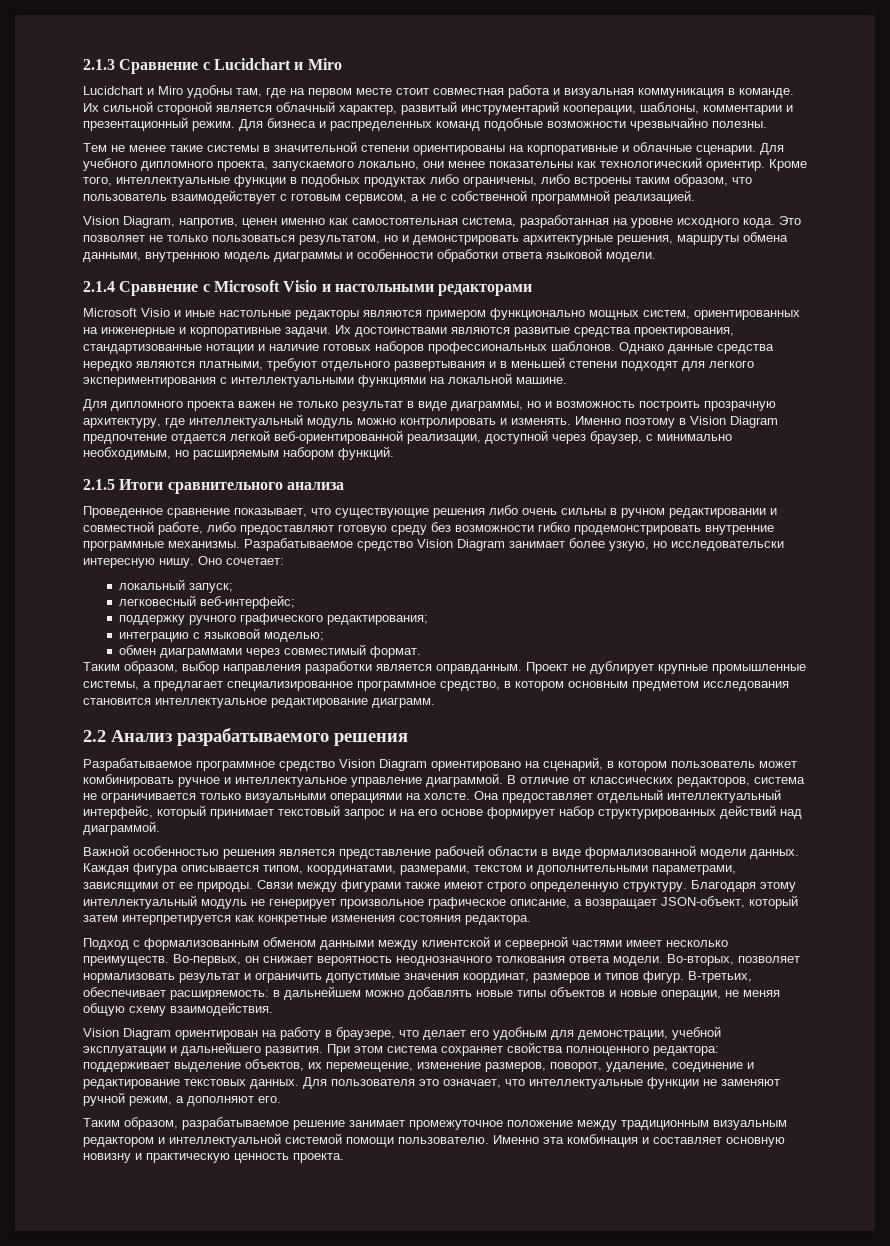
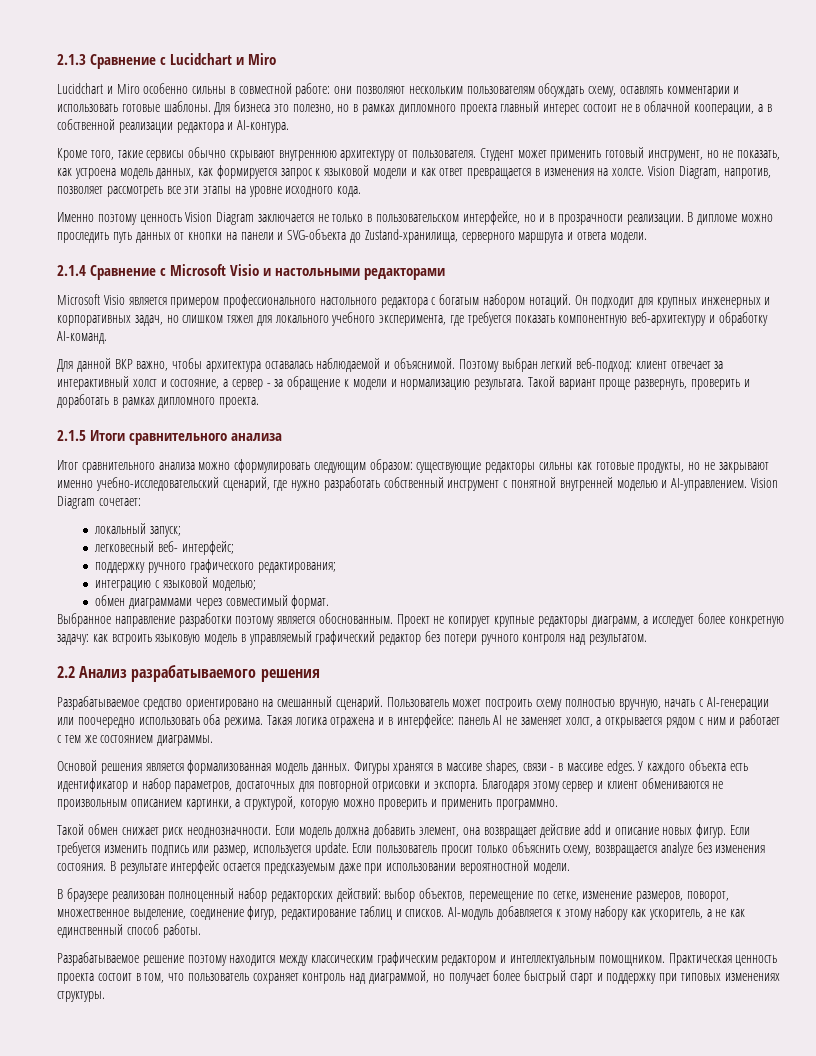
[187,85,794,98] [83,101,793,115] [83,117,767,131] [83,141,784,155] [83,157,807,171] [83,174,752,187] [83,190,695,204] [83,215,801,228] [83,232,788,245] [83,248,602,262] удобны там, где на первом месте стоит совместная работа и визуальная коммуникация в команде. Их сильной стороной является облачный характер, развитый инструментарий кооперации, шаблоны, комментарии и презентационный режим. Для бизнеса и распределенных команд подобные возможности чрезвычайно полезны. // Тем не менее такие системы в значительной степени ориентированы на корпоративные и облачные сценарии. Для учебного дипломного проекта, запускаемого локально, они менее показательны как технологический ориентир. Кроме того, интеллектуальные функции в подобных продуктах либо ограничены, либо встроены таким образом, что пользователь взаимодействует с готовым сервисом, а не с собственной программной реализацией. // Vision Diagram, напротив, ценен именно как самостоятельная система, разработанная на уровне исходного кода. Это позволяет не только пользоваться результатом, но и демонстрировать архитектурные решения, маршруты обмена данными, внутреннюю модель диаграммы и особенности обработки ответа языковой -> [143,83,740,97] [57,101,772,115] [57,119,290,133] [57,147,781,161] [57,165,771,179] [57,186,362,197] [57,211,774,225] [57,229,606,243] особенно сильны в совместной работе: они позволяют нескольким пользователям обсуждать схему, оставлять комментарии и использовать готовые шаблоны. Для бизнеса это полезно, но в рамках дипломного проекта главный интерес состоит не в облачной кооперации, а в собственной реализации редактора и AI-контура. // Кроме того, такие сервисы обычно скрывают внутреннюю архитектуру от пользователя. Студент может применить готовый инструмент, но не показать, как устроена модель данных, как формируется запрос к языковой модели и как ответ превращается в изменения на холсте. Vision Diagram, напротив, позволяет рассмотреть все эти этапы на уровне исходного кода. // Именно поэтому ценность Vision Diagram заключается не только в пользовательском интерфейсе, но и в прозрачности реализации. В дипломе можно проследить путь данных от кнопки на панели и SVG-объекта до Zustand-хранилища, серверного маршрута и ответа
[174,308,800,320] [83,325,734,337] [83,341,774,354] [83,357,754,371] [83,373,567,387] [83,399,776,411] [83,414,778,428] [83,430,732,444] [83,446,394,460] [83,479,344,494] [83,505,777,518] [83,521,774,535] [83,538,784,551] [83,556,222,568] и иные настольные редакторы являются примером функционально мощных систем, ориентированных на инженерные и корпоративные задачи. Их достоинствами являются развитые средства проектирования, стандартизованные нотации и наличие готовых наборов профессиональных шаблонов. Однако данные средства нередко являются платными, требуют отдельного развертывания и в меньшей степени подходят для легкого экспериментирования с интеллектуальными функциями на локальной машине. // Для дипломного проекта важен не только результат в виде диаграммы, но и возможность построить прозрачную архитектуру, где интеллектуальный модуль можно контролировать и изменять. Именно поэтому в Vision Diagram предпочтение отдается легкой веб-ориентированной реализации, доступной через браузер, с минимально необходимым, но расширяемым набором функций. // 2.1.5 Итоги сравнительного анализа // Проведенное сравнение показывает, что существующие решения либо очень сильны в ручном редактировании и совместной работе, либо предоставляют готовую среду без возможности гибко продемонстрировать внутренние программные механизмы. Разрабатываемое средство Vision Diagram занимает более узкую, но исследовательски интересную нишу. Оно -> [128,294,771,308] [57,312,768,326] [57,331,107,344] [57,358,724,372] [57,376,750,390] [57,394,260,408] [57,430,282,445] [57,459,769,473] [57,477,778,491] [57,496,95,509] является примером профессионального настольного редактора с богатым набором нотаций. Он подходит для крупных инженерных и корпоративных задач, но слишком тяжел для локального учебного эксперимента, где требуется показать компонентную веб-архитектуру и обработку AI-команд. // Для данной ВКР важно, чтобы архитектура оставалась наблюдаемой и объяснимой. Поэтому выбран легкий веб-подход: клиент отвечает за интерактивный холст и состояние, а сервер - за обращение к модели и нормализацию результата. Такой вариант проще развернуть, проверить и доработать в рамках дипломного проекта. // 2.1.5 Итоги сравнительного анализа // Итог сравнительного анализа можно сформулировать следующим образом: существующие редакторы сильны как готовые продукты, но не закрывают именно учебно-исследовательский сценарий, где нужно разработать собственный инструмент с понятной внутренней моделью и AI-управлением. Vision Diagram
[199,595,295,609] веб-интерфейс; -> [157,541,234,555] веб- интерфейс;
[83,661,806,674] [83,681,789,691] [83,698,435,708] Таким образом, выбор направления разработки является оправданным. Проект не дублирует крупные промышленные системы, а предлагает специализированное программное средство, в котором основным предметом исследования становится интеллектуальное редактирование диаграмм. -> [57,613,784,627] [57,631,647,645] Выбранное направление разработки поэтому является обоснованным. Проект не копирует крупные редакторы диаграмм, а исследует более конкретную задачу: как встроить языковую модель в управляемый графический редактор без потери ручного контроля над результатом.
[196,757,797,771] [83,773,805,787] [83,789,781,803] [83,805,802,819] [83,821,160,835] [83,845,799,859] [83,863,736,875] [83,880,796,892] [83,895,798,909] [83,915,531,925] [83,936,728,950] [83,954,800,966] [83,971,752,983] [83,986,780,1000] [83,1002,273,1016] [83,1026,721,1040] [83,1042,719,1056] [83,1059,754,1072] [83,1077,780,1089] [83,1092,281,1106] [83,1117,787,1130] [83,1133,785,1147] [83,1153,344,1163] программное средство Vision Diagram ориентировано на сценарий, в котором пользователь может комбинировать ручное и интеллектуальное управление диаграммой. В отличие от классических редакторов, система не ограничивается только визуальными операциями на холсте. Она предоставляет отдельный интеллектуальный интерфейс, который принимает текстовый запрос и на его основе формирует набор структурированных действий над диаграммой. // Важной особенностью решения является представление рабочей области в виде формализованной модели данных. Каждая фигура описывается типом, координатами, размерами, текстом и дополнительными параметрами, зависящими от ее природы. Связи между фигурами также имеют строго определенную структуру. Благодаря этому интеллектуальный модуль не генерирует произвольное графическое описание, а возвращает JSON-объект, который затем интерпретируется как конкретные изменения состояния редактора. // Подход с формализованным обменом данными между клиентской и серверной частями имеет несколько преимуществ. Во-первых, он снижает вероятность неоднозначного толкования ответа модели. Во-вторых, позволяет нормализовать результат и ограничить допустимые значения координат, размеров и типов фигур. В-третьих, обеспечивает расширяемость: в дальнейшем можно добавлять новые типы объектов и новые операции, не меняя общую схему взаимодействия. // Vision Diagram ориентирован на работу в браузере, что делает его удобным для демонстрации, учебной эксплуатации и дальнейшего развития. При этом система сохраняет свойства полноценного редактора: поддерживает выделение объектов, их перемещение, изменение размеров, поворот, удаление, соединение и редактирование текстовых данных. Для пользователя это означает, что интеллектуальные функции не заменяют ручной режим, а дополняют его. // Таким образом, разрабатываемое решение занимает промежуточное положение между традиционным визуальным редактором и интеллектуальной системой помощи пользователю. Именно эта комбинация и составляет основную новизну и практическую ценность проекта. -> [142,696,769,710] [57,714,781,728] [57,735,214,746] [57,760,748,774] [57,778,724,792] [57,796,558,810] [57,824,751,838] [57,842,766,856] [57,860,570,874] [57,888,729,902] [57,906,746,920] [57,924,201,938] [57,952,778,966] [57,970,780,984] [57,991,105,1002] средство ориентировано на смешанный сценарий. Пользователь может построить схему полностью вручную, начать с AI-генерации или поочередно использовать оба режима. Такая логика отражена и в интерфейсе: панель AI не заменяет холст, а открывается рядом с ним и работает с тем же состоянием диаграммы. // Основой решения является формализованная модель данных. Фигуры хранятся в массиве shapes, связи - в массиве edges. У каждого объекта есть идентификатор и набор параметров, достаточных для повторной отрисовки и экспорта. Благодаря этому сервер и клиент обмениваются не произвольным описанием картинки, а структурой, которую можно проверить и применить программно. // Такой обмен снижает риск неоднозначности. Если модель должна добавить элемент, она возвращает действие add и описание новых фигур. Если требуется изменить подпись или размер, используется update. Если пользователь просит только объяснить схему, возвращается analyze без изменения состояния. В результате интерфейс остается предсказуемым даже при использовании вероятностной модели. // В браузере реализован полноценный набор редакторских действий: выбор объектов, перемещение по сетке, изменение размеров, поворот, множественное выделение, соединение фигур, редактирование таблиц и списков. AI-модуль добавляется к этому набору как ускоритель, а не как единственный способ работы. // Разрабатываемое решение поэтому находится между классическим графическим редактором и интеллектуальным помощником. Практическая ценность проекта состоит в том, что пользователь сохраняет контроль над диаграммой, но получает более быстрый старт и поддержку при типовых изменениях структуры.

